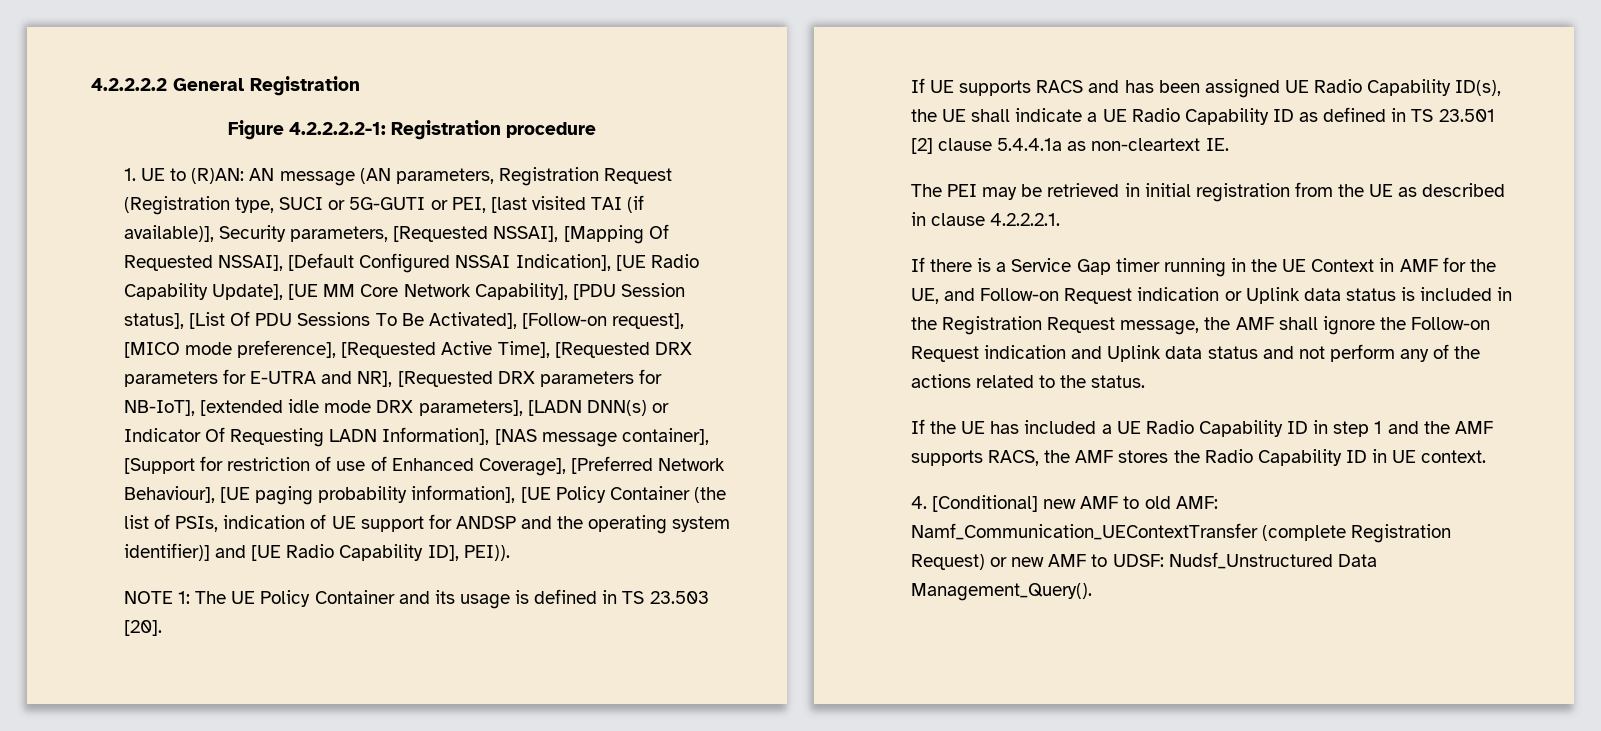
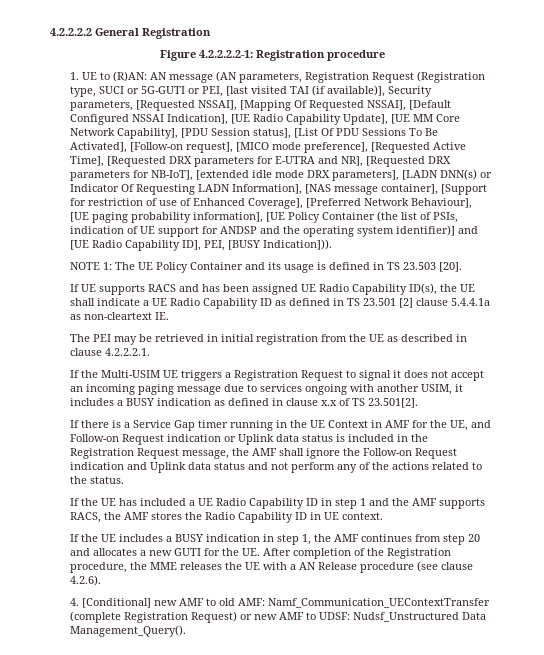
[463,545,510,561] PEI)). -> [204,239,333,251] PEI, [BUSY Indication])).
(1061, 219) none -> [70,370,485,381] [70,384,464,395] [70,398,419,408] // If the Multi-USIM UE triggers a Registration Request to signal it does not accept an incoming paging message due to services ongoing with another USIM, it includes a BUSY indication as defined in clause x.x of TS 23.501[2].
(1487, 456) none -> [70,534,481,545] [70,548,452,559] [70,561,474,573] [70,575,102,586] // If the UE includes a BUSY indication in step 1, the AMF continues from step 20 and allocates a new GUTI for the UE. After completion of the Registration procedure, the MME releases the UE with a AN Release procedure (see clause 4.2.6).

